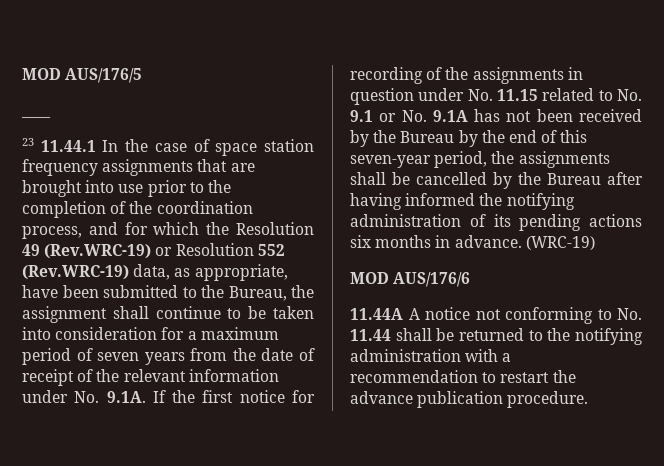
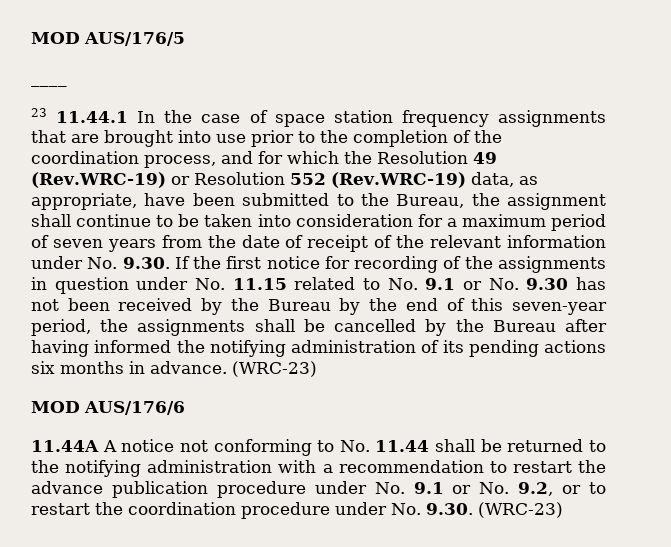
[106,391,146,403] 9.1A. -> [122,257,170,269] 9.30.
[432,110,468,122] 9.1A -> [526,278,569,290] 9.30
[525,236,595,250] (WRC-19) -> [232,361,317,377] (WRC-23)
[507,391,589,408] procedure. -> [216,481,606,498] [31,502,563,519] procedure under No. 9.1 or No. 9.2, or to restart the coordination procedure under No. 9.30. (WRC-23)

